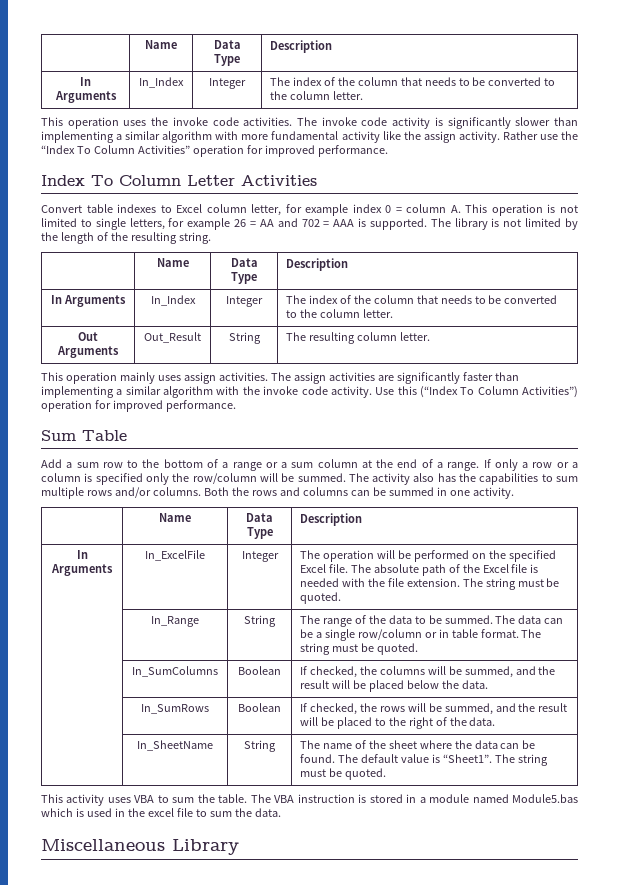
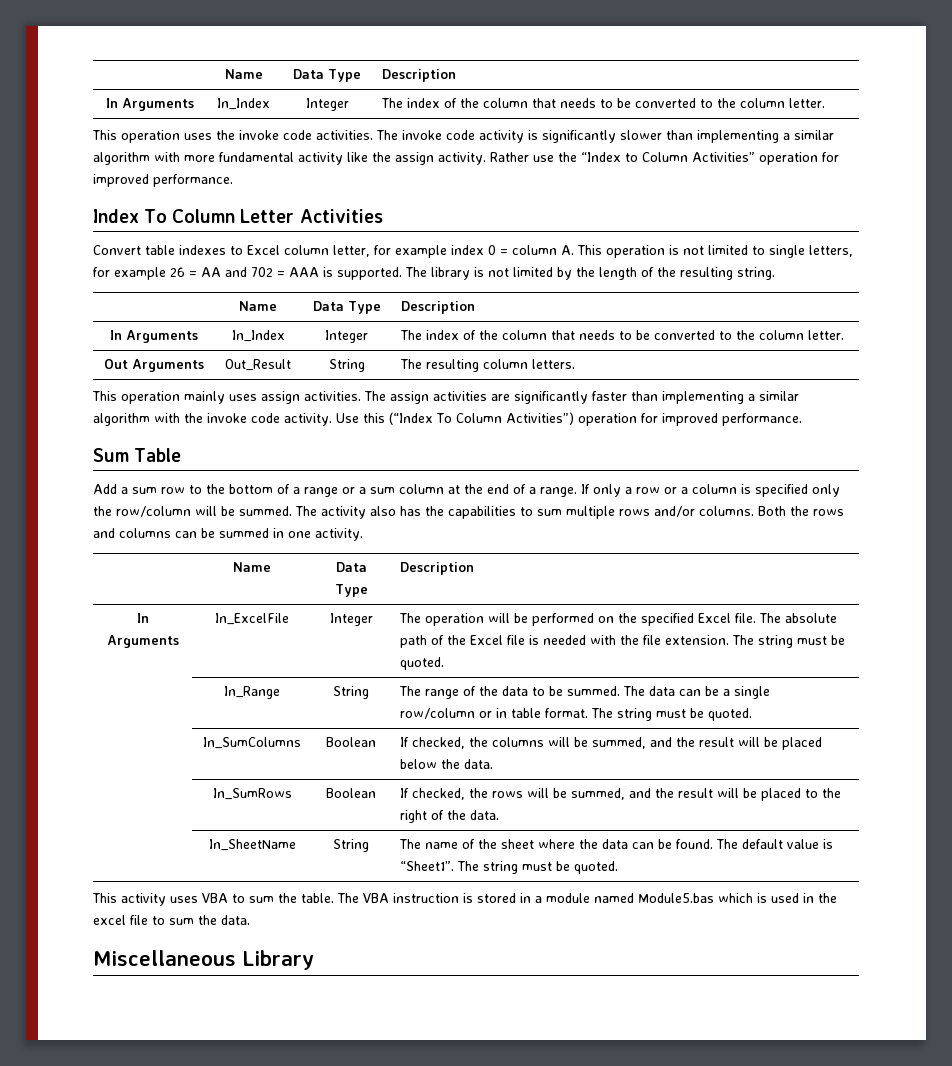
[76,146,91,154] To -> [625,153,638,162] to
[399,332,430,341] letter. -> [532,359,576,369] letters.

